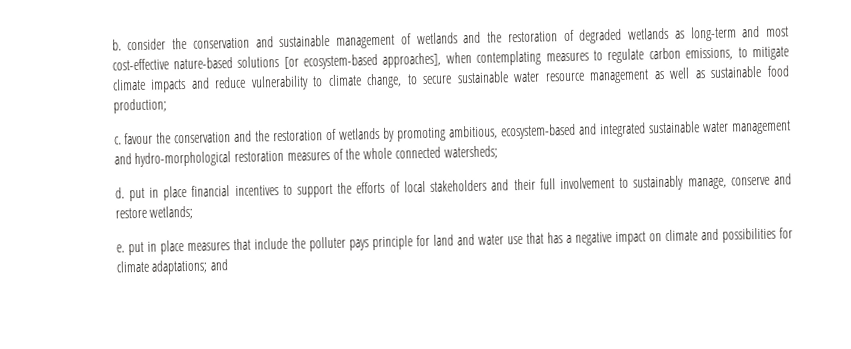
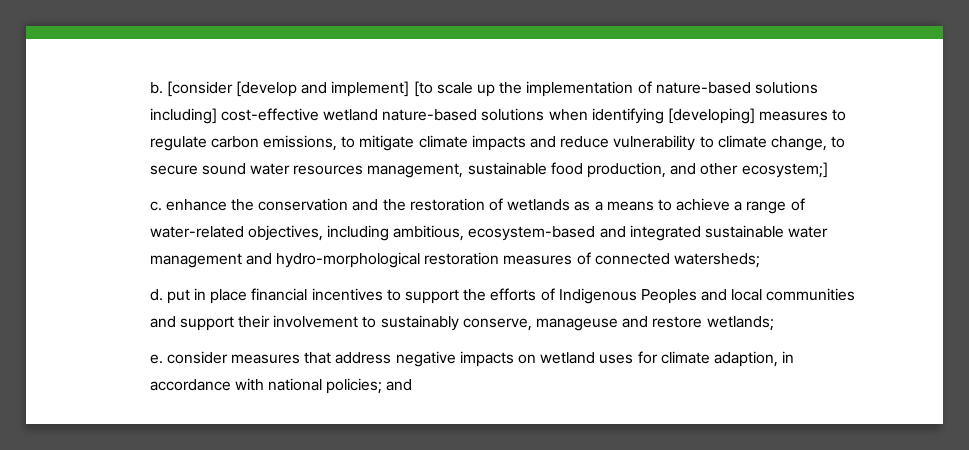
[127,25,789,51] [111,50,542,71] consider the conservation and sustainable management of wetlands and the restoration of degraded wetlands as long-term and most cost-effective nature-based solutions [or ecosystem-based approaches], when contemplating -> [166,81,818,97] [149,108,755,124] [consider [develop and implement] [to scale up the implementation of nature-based solutions including] cost-effective wetland nature-based solutions when identifying [developing]
[456,65,790,84] [112,98,167,114] sustainable water resource management as well as sustainable food production; -> [201,162,828,178] sound water resources management, sustainable food production, and other ecosystem;]
[124,132,154,145] favour -> [165,199,227,211] enhance
[383,127,447,142] by promoting -> [574,198,805,214] [149,225,390,241] as a means to achieve a range of water-related objectives, including
[345,147,393,160] the whole -> (591, 258) none
[403,178,556,193] local stakeholders and their full -> [558,288,856,304] [149,315,271,331] Indigenous Peoples and local communities and support their
[687,176,770,190] manage, conserve -> [462,318,618,331] conserve, manageuse
[127,227,794,256] [115,259,209,275] put in place measures that include the polluter pays principle for land and water use that has a negative impact on climate and possibilities for climate adaptations; -> [166,351,795,367] [149,378,383,394] consider measures that address negative impacts on wetland uses for climate adaption, in accordance with national policies;

